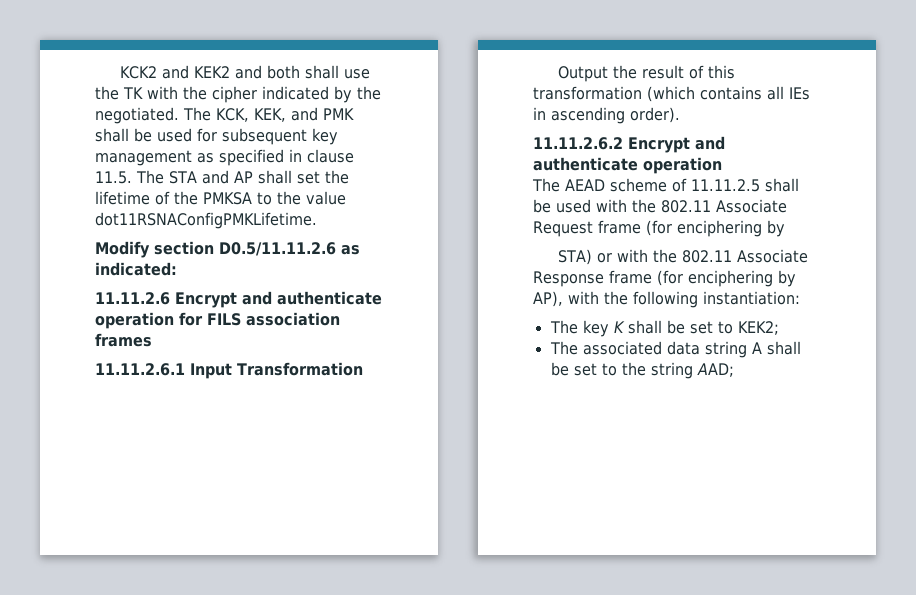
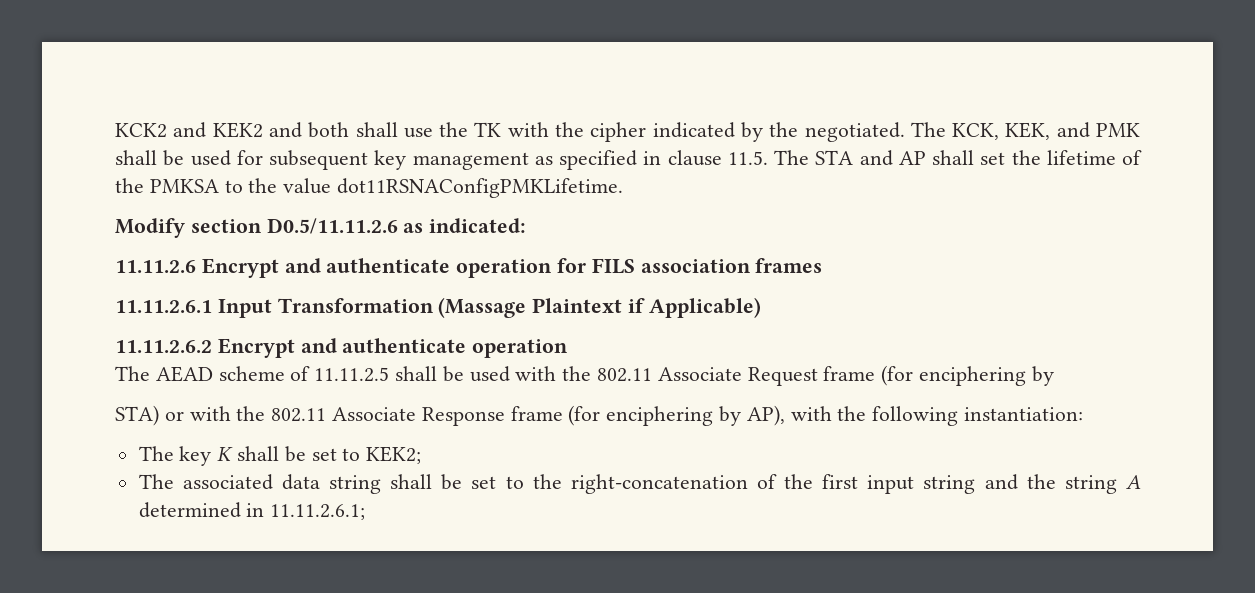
[557,65,735,82] [533,86,810,102] [533,107,680,124] // Output the result of this transformation (which contains all IEs in ascending order). -> [438,297,761,318] (Massage Plaintext if Applicable)
[751,342,762,354] A -> (382, 484) none
[650,362,734,379] string AAD; -> [570,474,1141,494] [138,502,366,520] right-concatenation of the first input string and the string A determined in 11.11.2.6.1;

